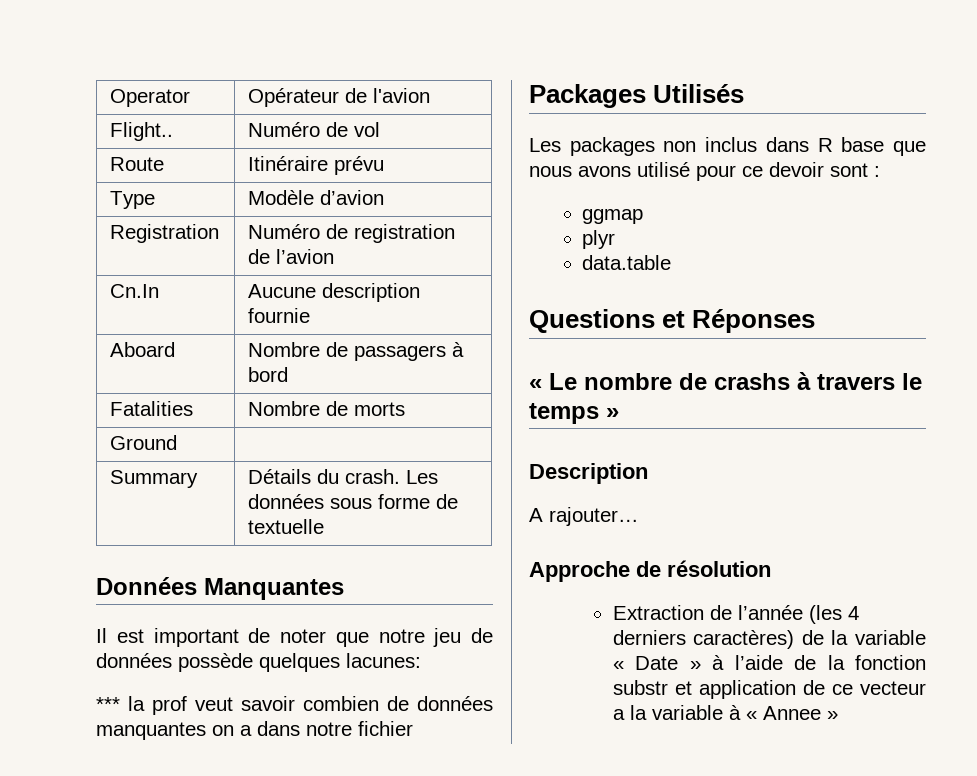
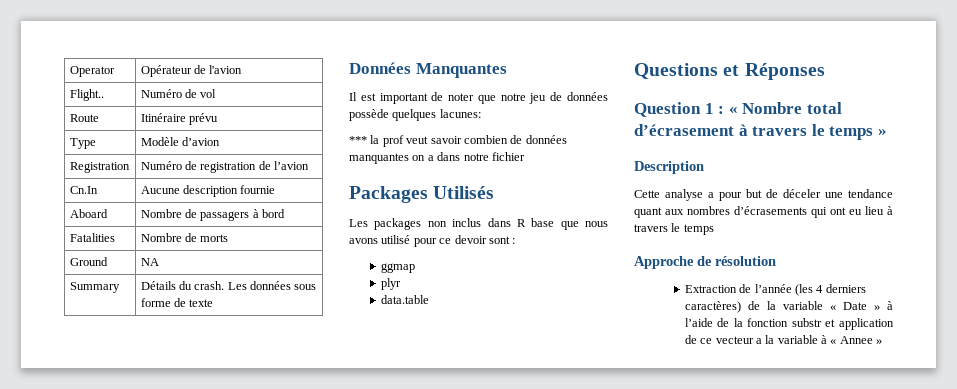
(178, 442) none -> [140,258,159,266] NA
[248,519,325,534] textuelle -> [189,299,214,307] texte
[529,373,790,390] « Le nombre de crashs -> [634,102,842,117] [634,124,734,136] Question 1 : « Nombre total d’écrasement
[529,507,639,526] A rajouter… -> [634,189,893,201] [634,206,893,218] [634,223,714,235] Cette analyse a pour but de déceler une tendance quant aux nombres d’écrasements qui ont eu lieu à travers le temps

